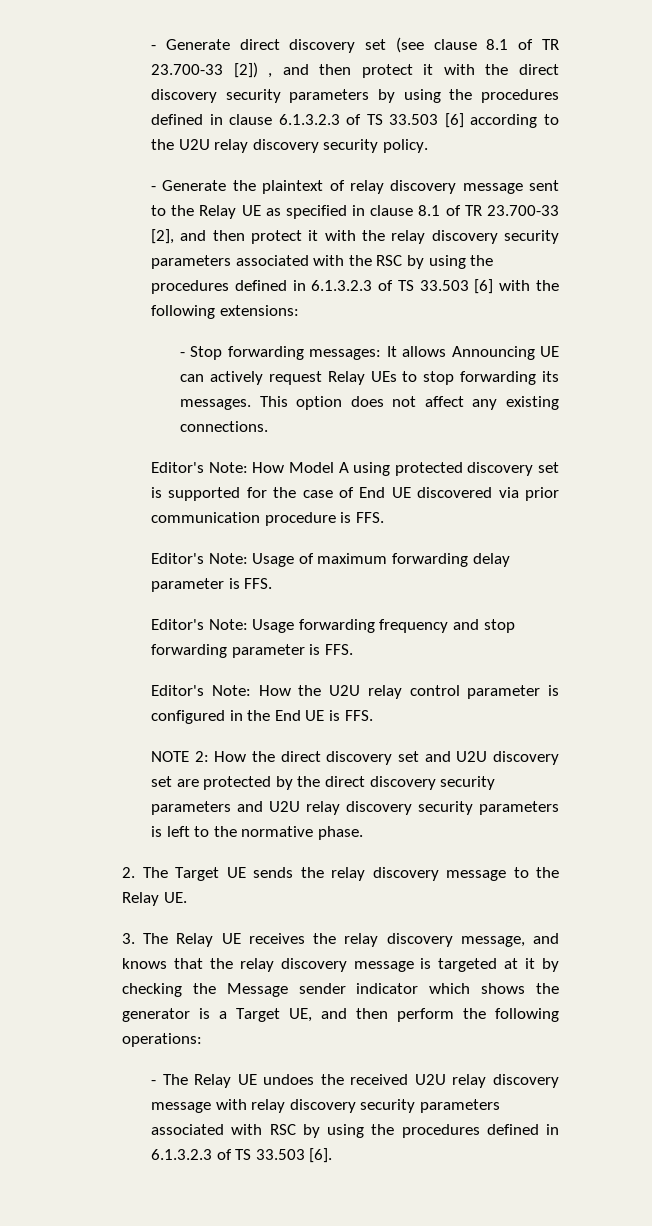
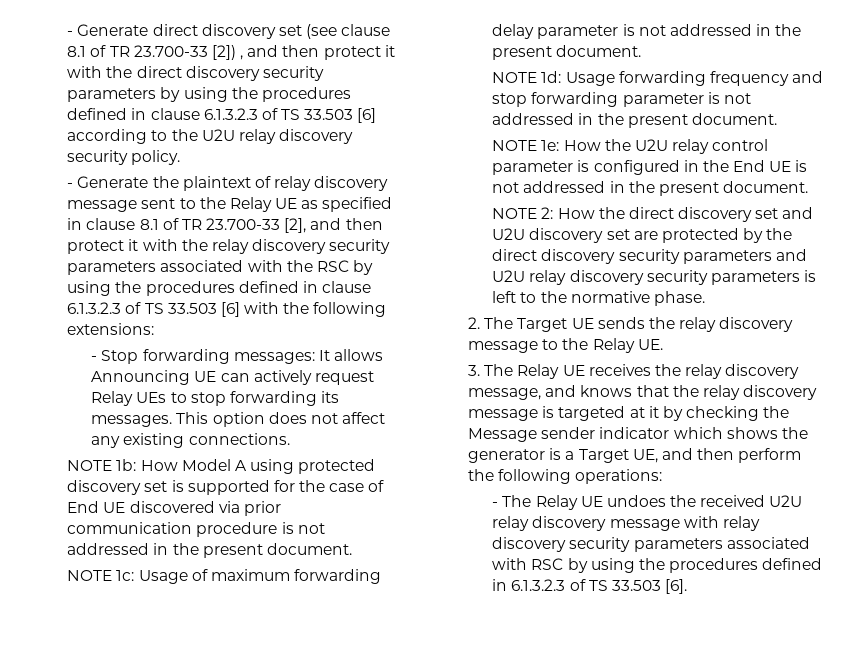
(306, 285) none -> [322,281,372,293] clause
[150,462,248,473] Editor's Note: -> [67,459,137,471] NOTE 1b:
[355,512,384,523] [150,553,248,564] FFS. // Editor's Note: -> [297,523,325,534] [67,543,352,558] [67,570,135,581] not addressed in the present document. // NOTE 1c:
[244,578,273,589] [150,619,248,630] FFS. // Editor's Note: -> [638,24,802,36] [492,45,642,60] [492,71,562,83] not addressed in the present document. // NOTE 1d:
[324,644,353,655] [150,685,251,696] FFS. // Editor's Note: -> [723,93,751,104] [492,113,777,128] [492,140,560,151] not addressed in the present document. // NOTE 1e:
[344,710,373,721] FFS. -> [492,181,809,196] not addressed in the present document.

